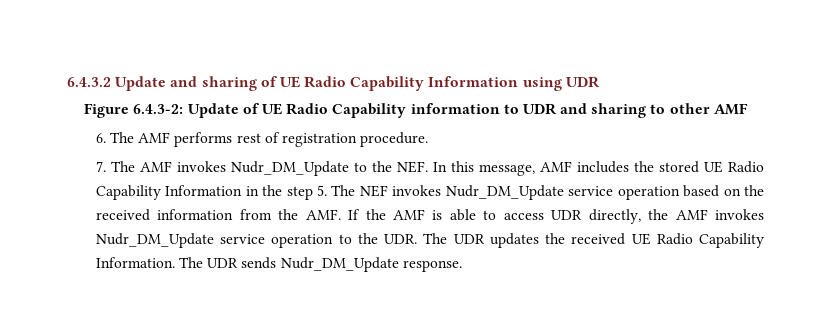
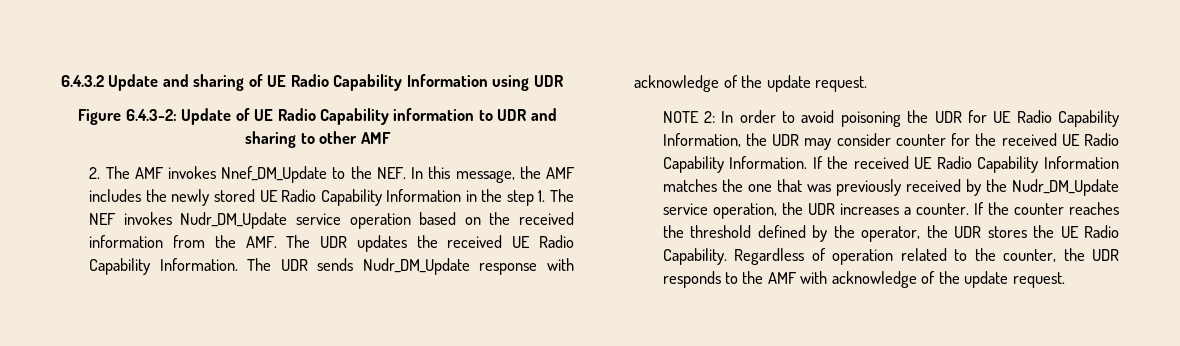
[95,132,429,147] [95,161,106,172] 6. The AMF performs rest of registration procedure. // 7. -> [89,167,101,179] 2.
[230,161,349,176] Nudr_DM_Update -> [221,166,328,183] Nnef_DM_Update
(535, 170) none -> [519,166,541,179] the
(654, 166) none -> [171,189,210,206] newly
[317,185,328,196] 5. -> [538,190,546,202] 1.
[348,209,764,224] [95,233,418,248] If the AMF is able to access UDR directly, the AMF invokes Nudr_DM_Update service operation to the UDR. -> (277, 242) none
[402,260,462,272] response. -> [479,258,574,275] [634,75,868,92] [662,110,1119,127] [662,133,1119,150] [662,156,1119,173] [662,179,1119,196] [662,202,1119,219] [662,225,1119,242] [662,248,1119,265] [662,271,1065,288] response with acknowledge of the update request. // NOTE 2: In order to avoid poisoning the UDR for UE Radio Capability Information, the UDR may consider counter for the received UE Radio Capability Information. If the received UE Radio Capability Information matches the one that was previously received by the Nudr_DM_Update service operation, the UDR increases a counter. If the counter reaches the threshold defined by the operator, the UDR stores the UE Radio Capability. Regardless of operation related to the counter, the UDR responds to the AMF with acknowledge of the update request.

